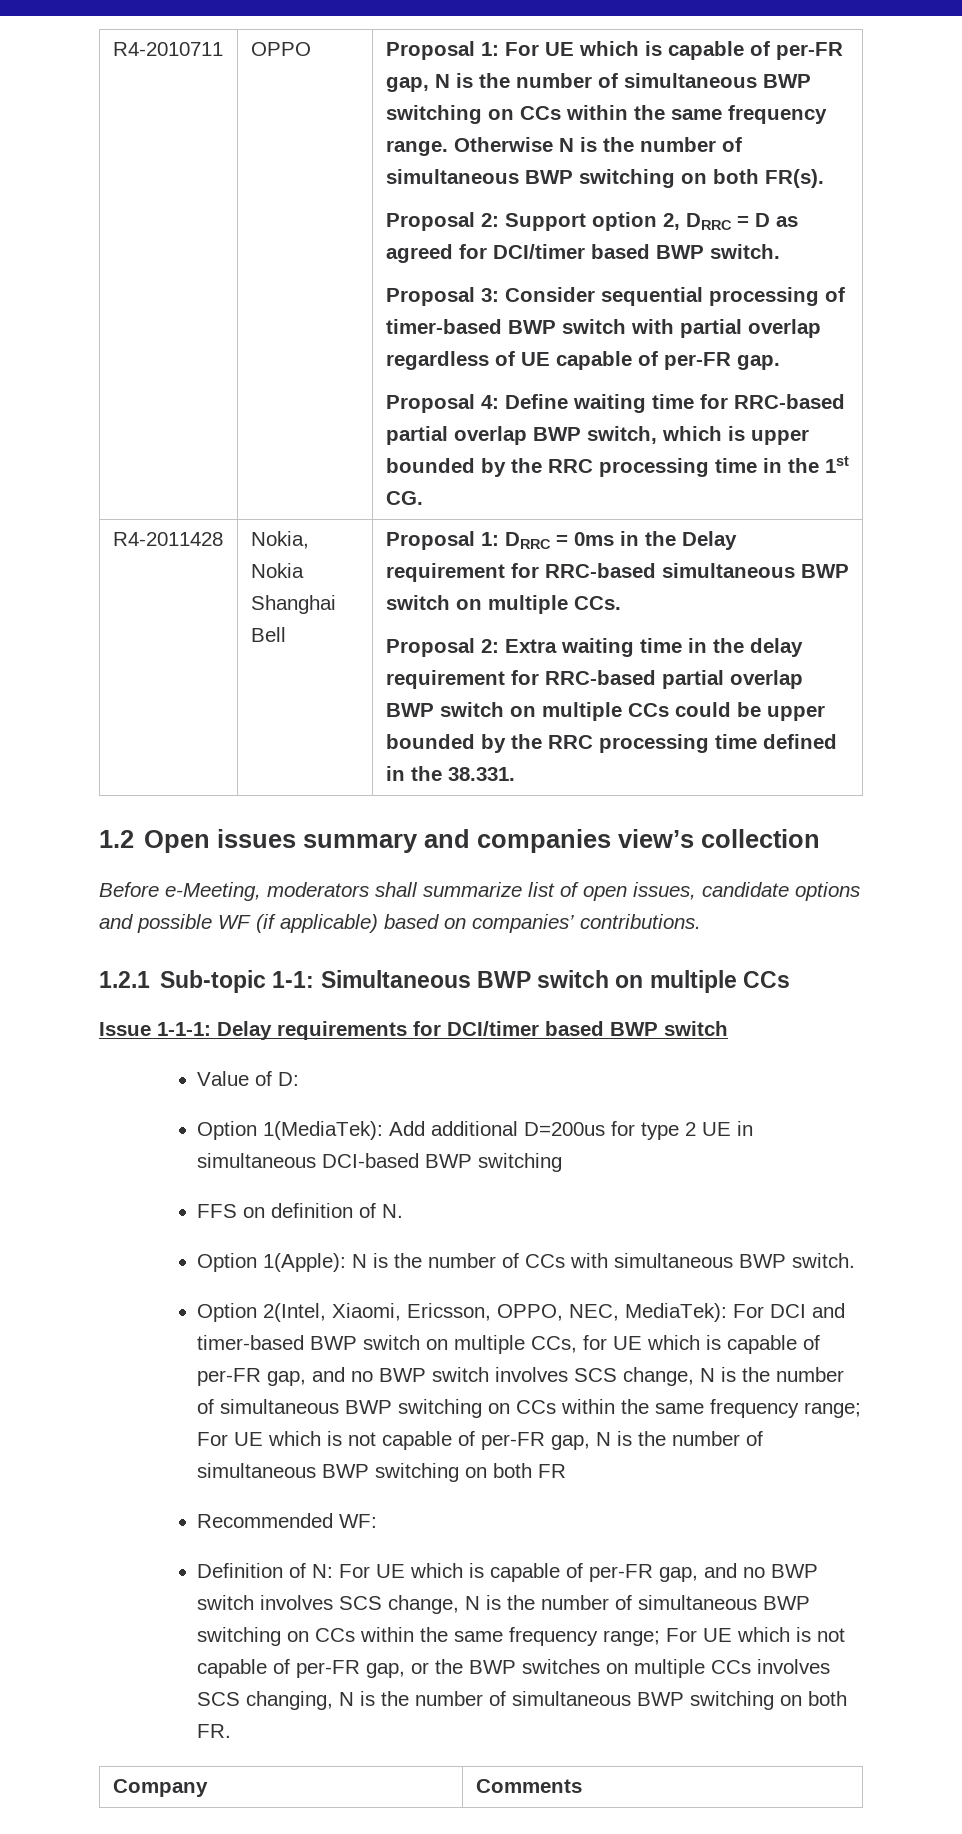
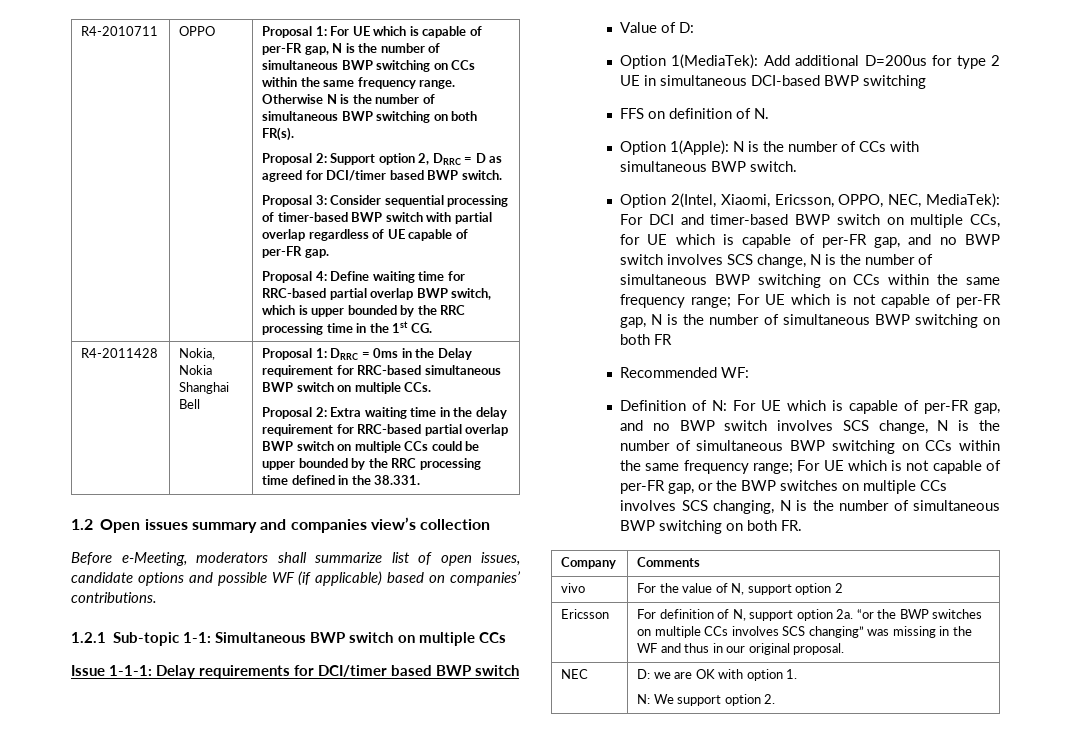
(582, 1786) none -> [561,583,586,593] [637,583,843,595] [561,609,610,619] [637,609,983,621] [637,626,972,638] [637,643,845,655] [561,669,589,679] [637,669,798,681] [637,694,776,706] // vivo | For the value of N, support option 2 // Ericsson | For definition of N, support option 2a. “or the BWP switches on multiple CCs involves SCS changing” was missing in the WF and thus in our original proposal. // NEC | D: we are OK with option 1. // N: We support option 2.

